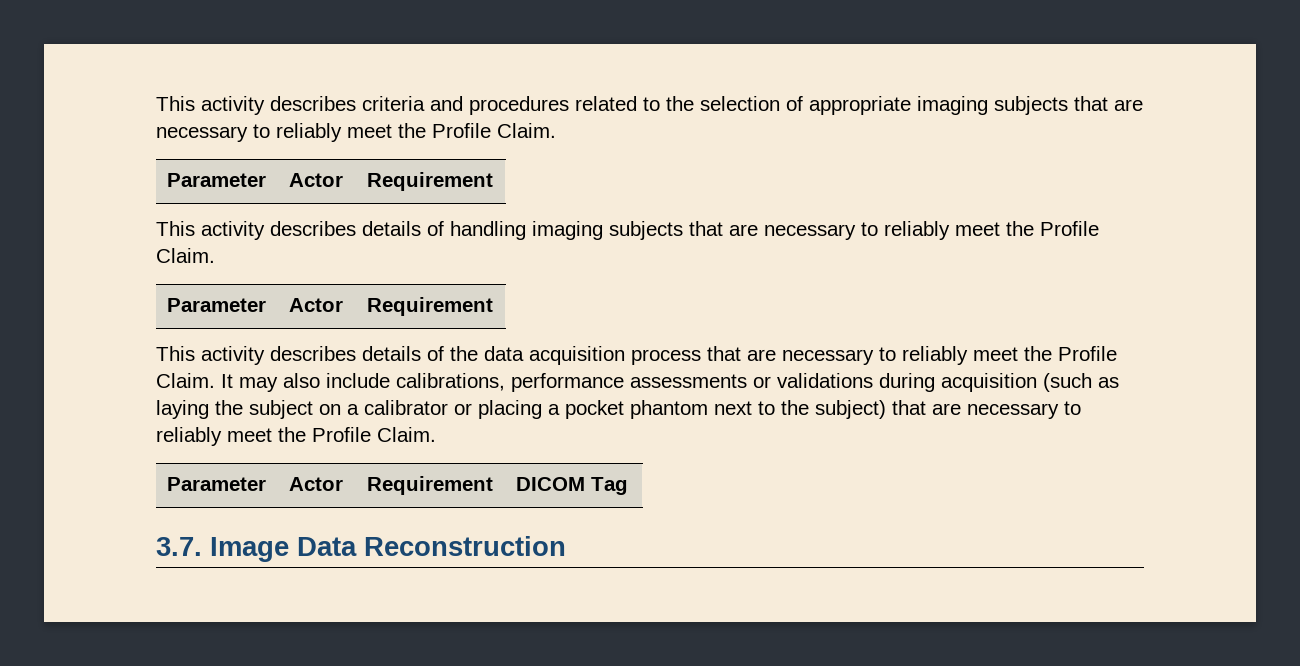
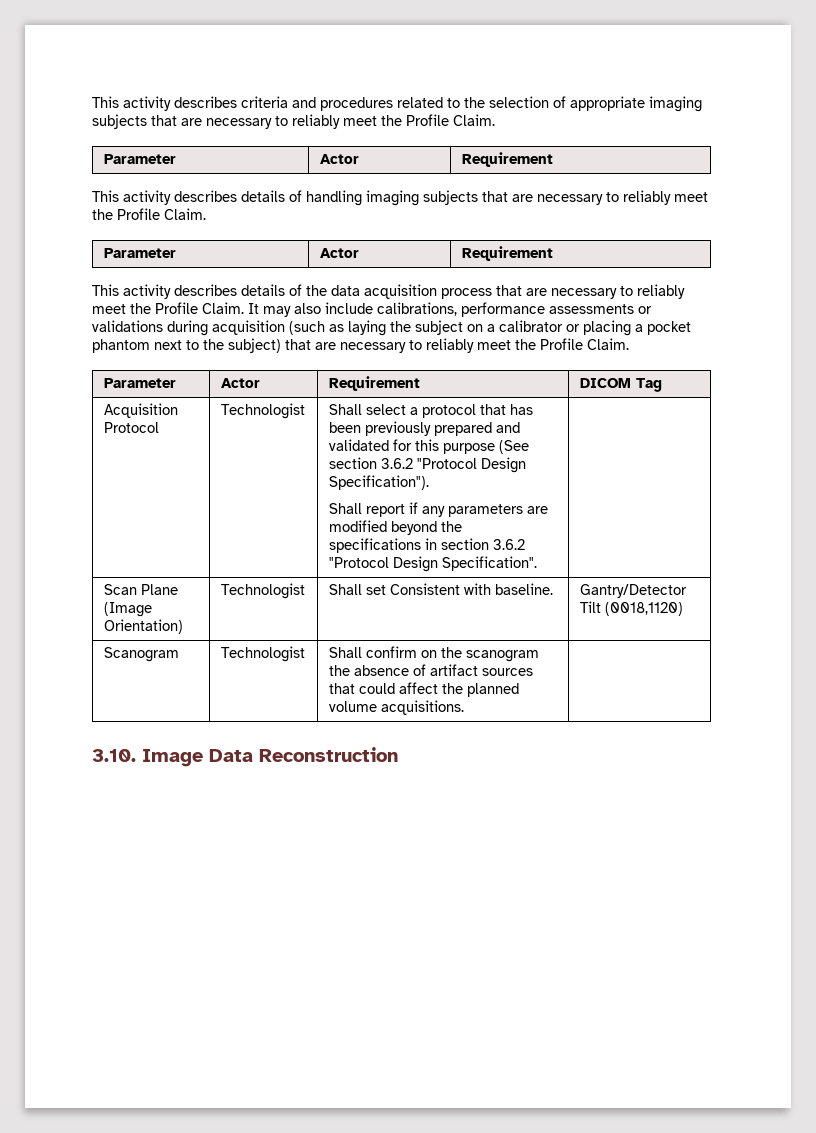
[156,537,202,556] // 3.7. -> [103,403,178,418] [103,422,159,433] [220,403,305,419] [328,404,533,418] [328,421,520,436] [328,439,529,454] [328,457,526,473] [328,475,429,490] [328,502,548,517] [328,520,462,535] [328,538,525,553] [328,556,537,572] [103,584,178,595] [103,602,152,617] [103,619,183,634] [220,583,305,599] [328,583,553,595] [579,584,687,598] [579,601,683,616] [103,647,179,662] [220,646,305,662] [328,646,539,662] [328,664,533,676] [328,682,519,697] [328,700,464,715] [92,749,136,762] // Acquisition Protocol | Technologist | Shall select a protocol that has been previously prepared and validated for this purpose (See section 3.6.2 "Protocol Design Specification"). // Shall report if any parameters are modified beyond the specifications in section 3.6.2 "Protocol Design Specification". | // Scan Plane (Image Orientation) | Technologist | Shall set Consistent with baseline. | Gantry/Detector Tilt (0018,1120) // Scanogram | Technologist | Shall confirm on the scanogram the absence of artifact sources that could affect the planned volume acquisitions. | // 3.10.

